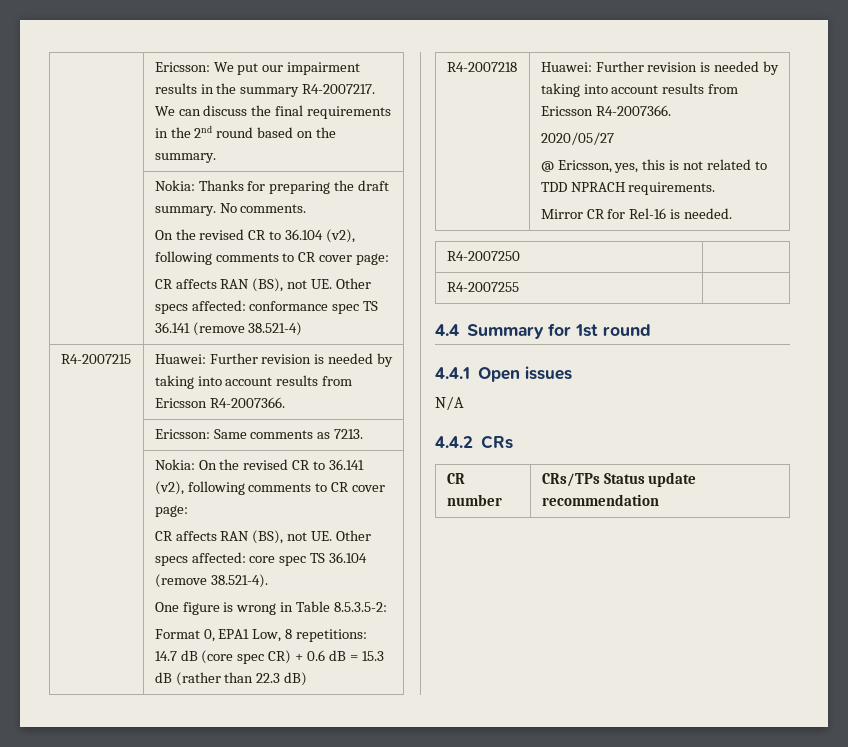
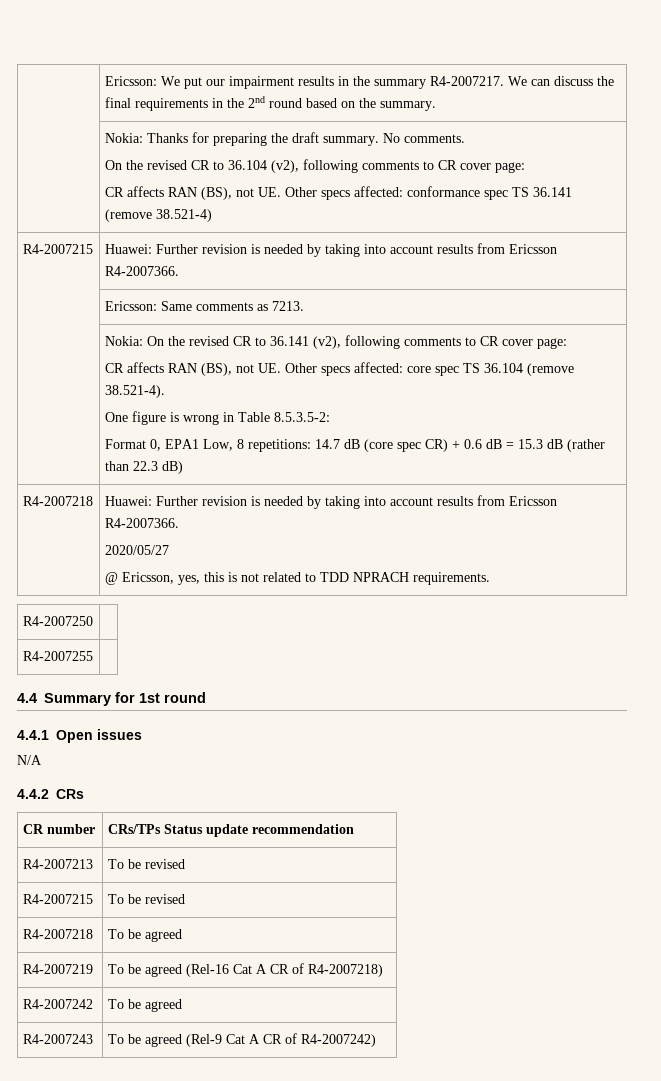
[540,208,733,219] // Mirror CR for Rel-16 is needed. -> (490, 578) none
(659, 500) none -> [22,859,93,869] [107,859,185,869] [22,894,93,904] [107,894,185,904] [22,929,93,939] [107,929,182,942] [22,964,93,974] [107,963,383,977] [22,999,93,1009] [107,999,182,1012] [22,1034,93,1044] [107,1033,376,1047] // R4-2007213 | To be revised // R4-2007215 | To be revised // R4-2007218 | To be agreed // R4-2007219 | To be agreed (Rel-16 Cat A CR of R4-2007218) // R4-2007242 | To be agreed // R4-2007243 | To be agreed (Rel-9 Cat A CR of R4-2007242)

